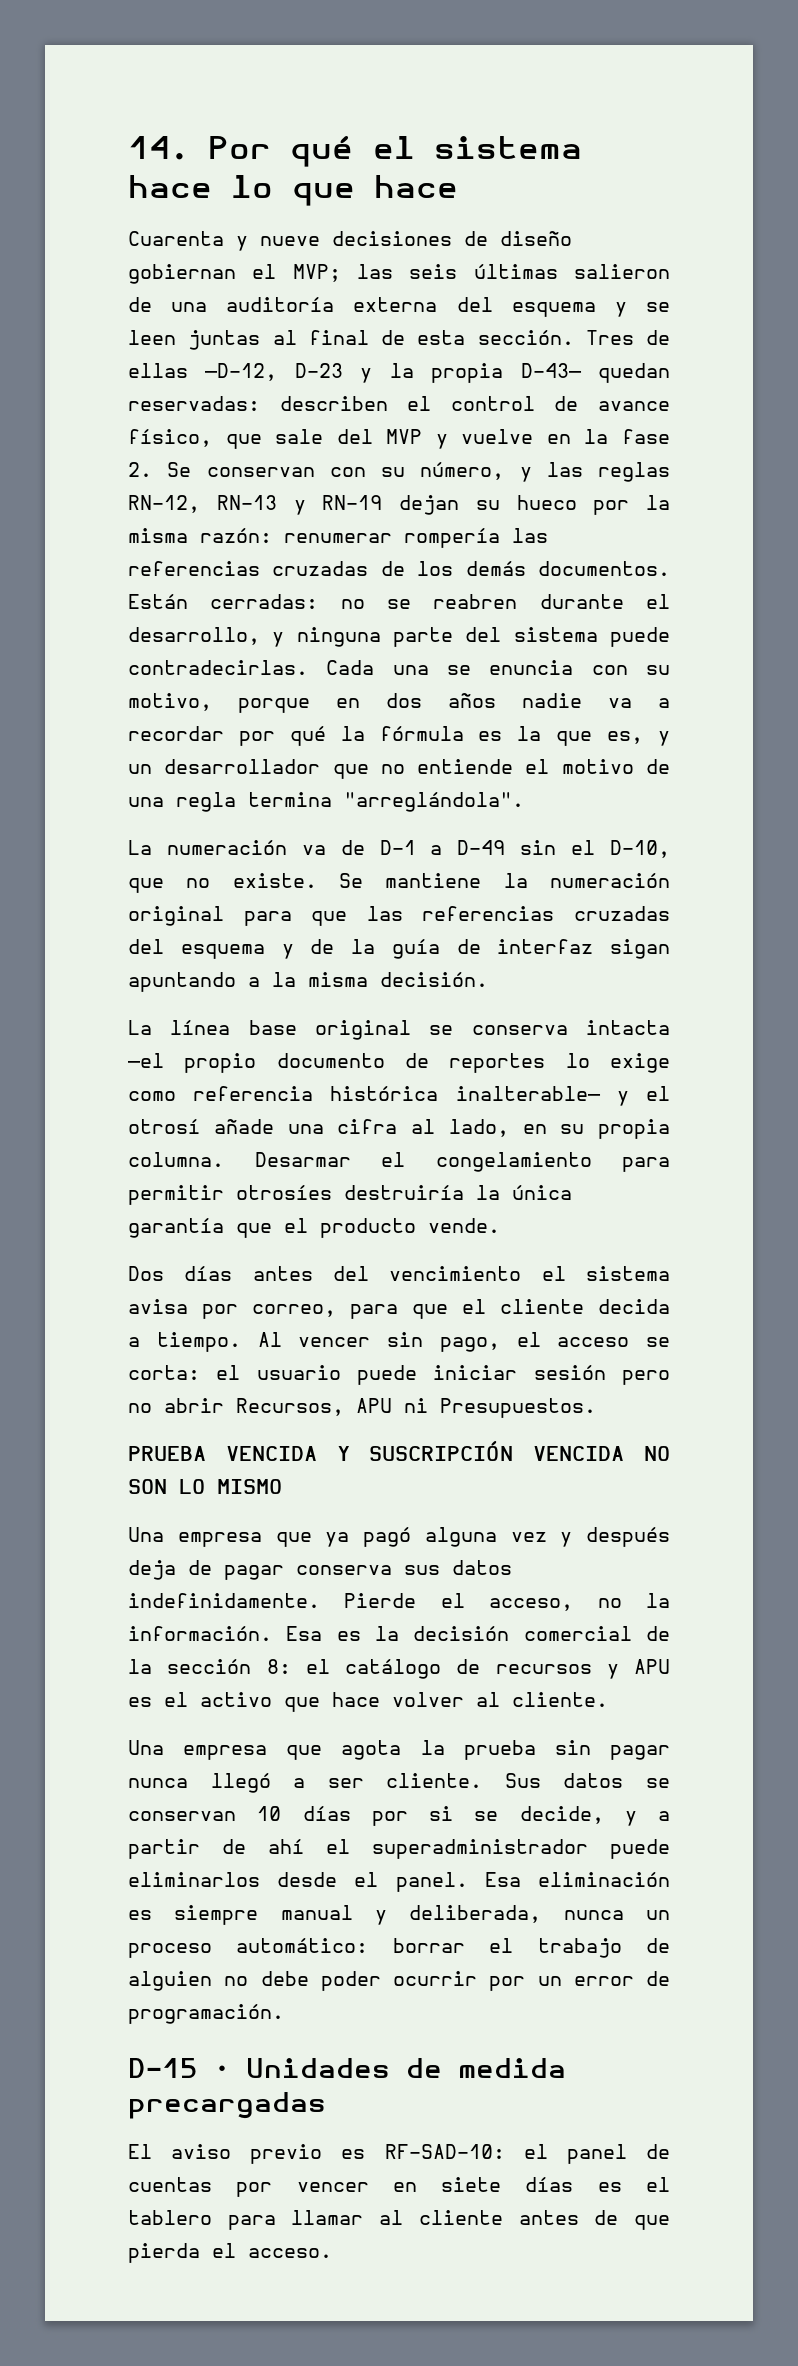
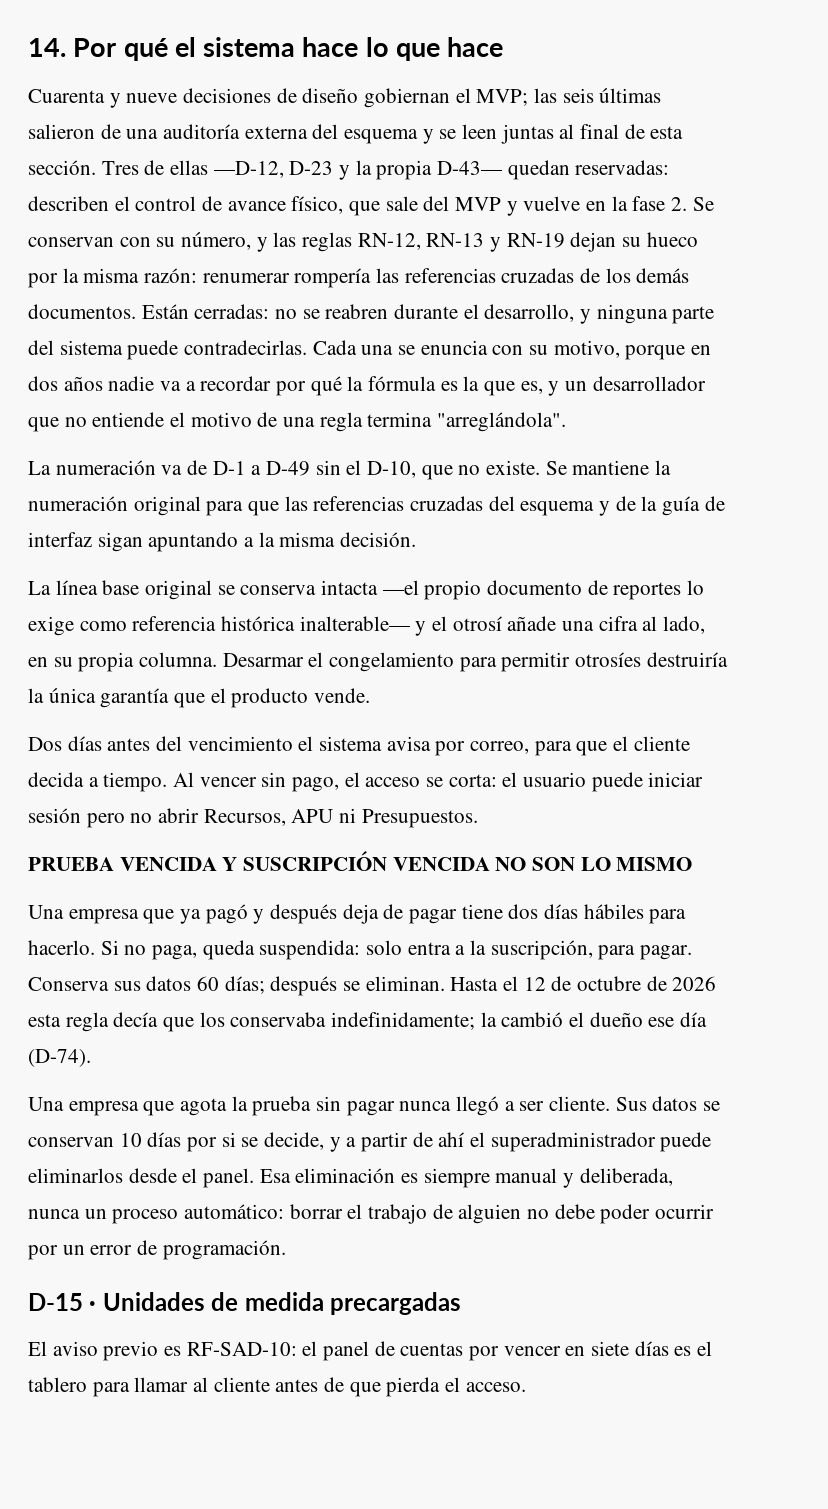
[424,1527,547,1547] alguna vez -> (248, 914) none
[296,1560,512,1575] [128,1593,670,1611] [128,1626,670,1641] [128,1659,670,1679] [128,1692,608,1712] conserva sus datos indefinidamente. Pierde el acceso, no la información. Esa es la decisión comercial de la sección 8: el catálogo de recursos y APU es el activo que hace volver al cliente. -> [461,904,687,924] [28,940,693,960] [28,976,717,996] [28,1012,708,1032] [28,1049,91,1067] tiene dos días hábiles para hacerlo. Si no paga, queda suspendida: solo entra a la suscripción, para pagar. Conserva sus datos 60 días; después se eliminan. Hasta el 12 de octubre de 2026 esta regla decía que los conservaba indefinidamente; la cambió el dueño ese día (D-74).

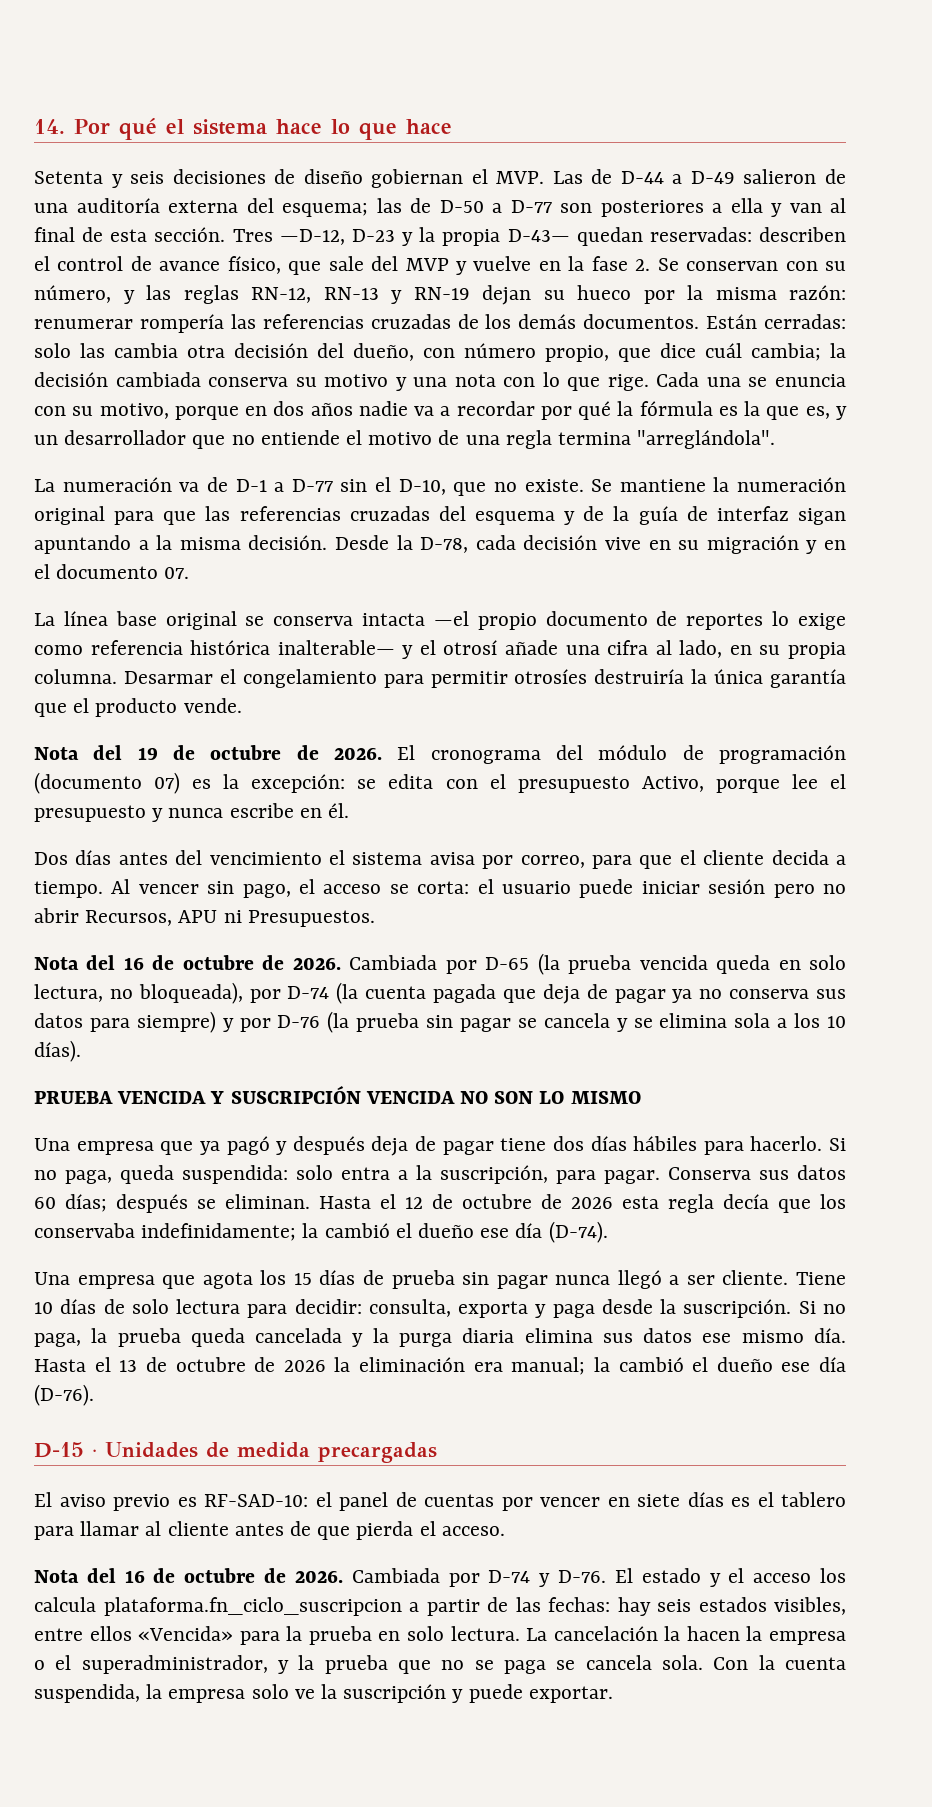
[28,89,178,108] Cuarenta y nueve -> [34,171,165,188] Setenta y seis
[476,88,662,106] MVP; las seis últimas -> [496,169,735,184] MVP. Las de D-44 a D-49
[344,124,554,144] esquema y se leen juntas -> [282,198,822,217] esquema; las de D-50 a D-77 son posteriores a ella y van
[144,160,209,175] de ellas -> (273, 235) none
[275,304,715,324] [28,340,308,360] no se reabren durante el desarrollo, y ninguna parte del sistema puede contradecirlas. -> [34,343,846,362] [34,372,649,391] solo las cambia otra decisión del dueño, con número propio, que dice cuál cambia; la decisión cambiada conserva su motivo y una nota con lo que rige.
[266,461,311,476] D-49 -> [291,479,333,492] D-77
(417, 539) none -> [335,535,847,554] [34,564,190,579] Desde la D-78, cada decisión vive en su migración y en el documento 07.
(371, 695) none -> [34,745,847,764] [34,772,847,794] [34,803,350,822] // Nota del 19 de octubre de 2026. El cronograma del módulo de programación (documento 07) es la excepción: se edita con el presupuesto Activo, porque lee el presupuesto y nunca escribe en él.
(478, 818) none -> [34,953,846,975] [34,982,847,1004] [34,1011,846,1033] [34,1040,81,1062] // Nota del 16 de octubre de 2026. Cambiada por D-65 (la prueba vencida queda en solo lectura, no bloqueada), por D-74 (la cuenta pagada que deja de pagar ya no conserva sus datos para siempre) y por D-76 (la prueba sin pagar se cancela y se elimina sola a los 10 días).
[231,1096,248,1111] la -> [260,1270,384,1285] los 15 días de
[615,1096,721,1111] [28,1132,712,1152] [28,1168,673,1188] [28,1204,715,1224] [28,1240,286,1260] Sus datos se conservan 10 días por si se decide, y a partir de ahí el superadministrador puede eliminarlos desde el panel. Esa eliminación es siempre manual y deliberada, nunca un proceso automático: borrar el trabajo de alguien no debe poder ocurrir por un error de programación. -> [796,1272,846,1285] [34,1299,846,1318] [34,1328,847,1347] [34,1357,846,1375] [34,1384,94,1406] Tiene 10 días de solo lectura para decidir: consulta, exporta y paga desde la suscripción. Si no paga, la prueba queda cancelada y la purga diaria elimina sus datos ese mismo día. Hasta el 13 de octubre de 2026 la eliminación era manual; la cambió el dueño ese día (D-76).
(526, 1387) none -> [34,1568,847,1587] [34,1597,846,1616] [34,1626,846,1645] [34,1655,847,1674] [34,1684,613,1703] // Nota del 16 de octubre de 2026. Cambiada por D-74 y D-76. El estado y el acceso los calcula plataforma.fn_ciclo_suscripcion a partir de las fechas: hay seis estados visibles, entre ellos «Vencida» para la prueba en solo lectura. La cancelación la hacen la empresa o el superadministrador, y la prueba que no se paga se cancela sola. Con la cuenta suspendida, la empresa solo ve la suscripción y puede exportar.

